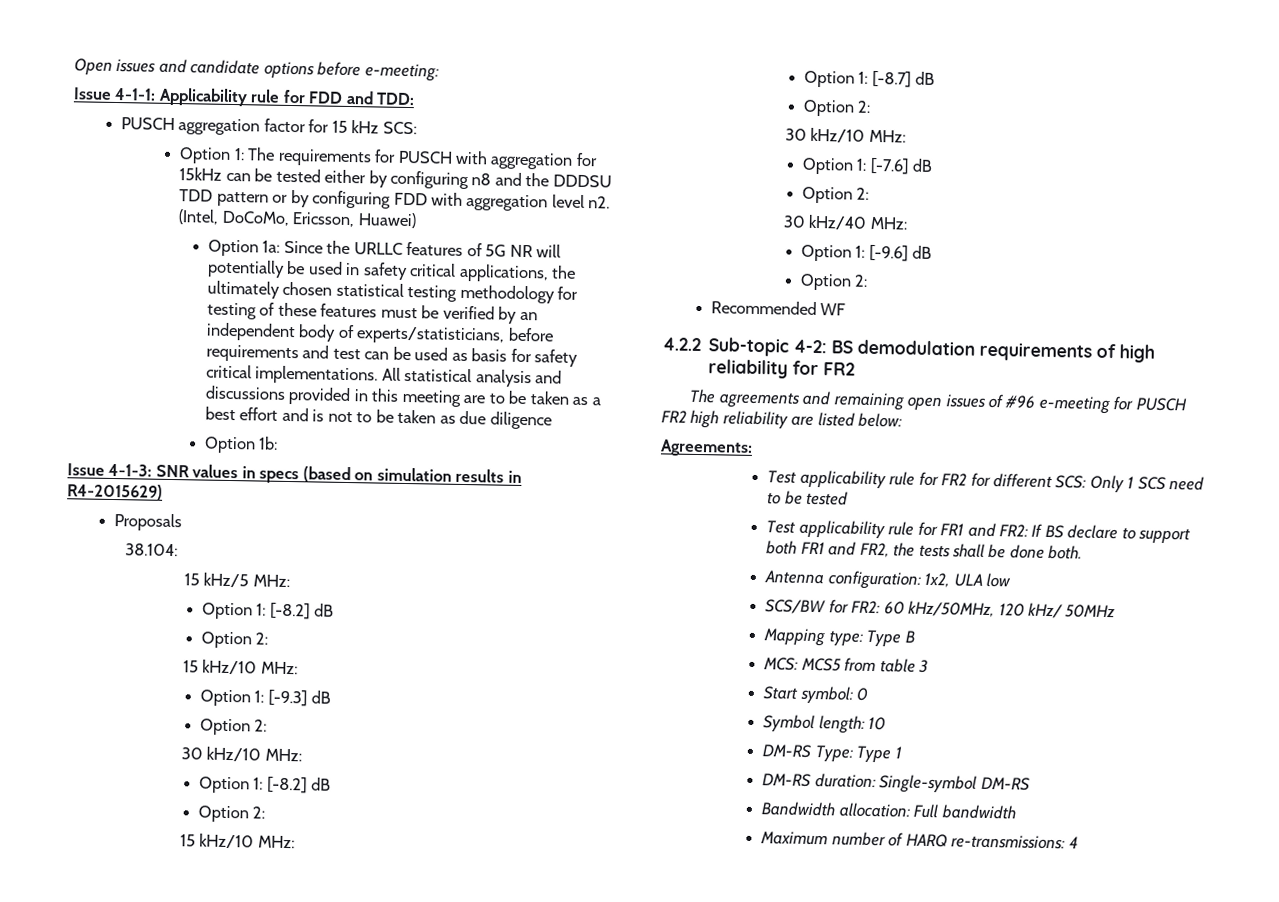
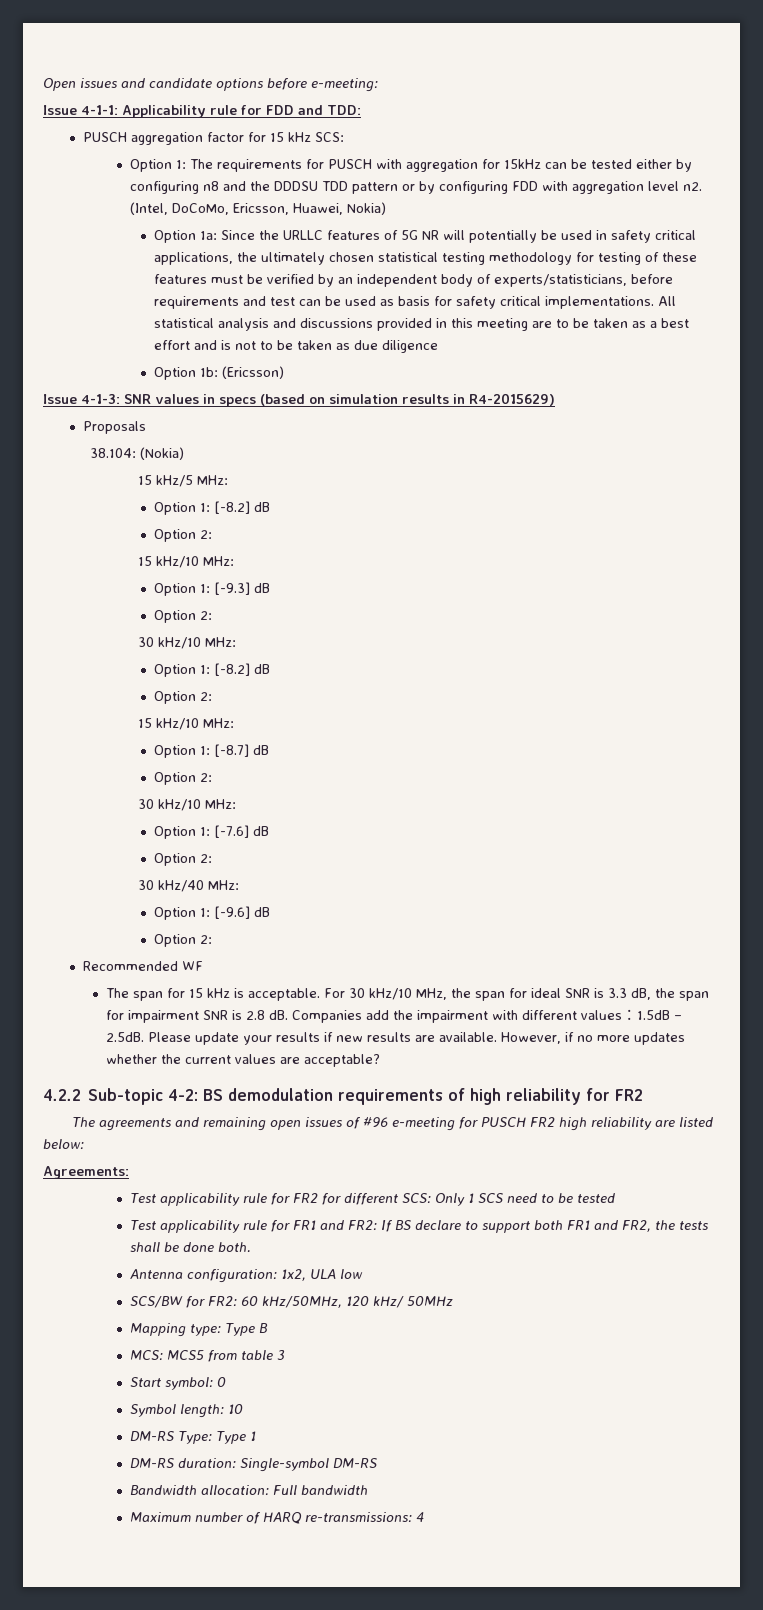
[357,212,417,229] Huawei) -> [292,202,386,215] Huawei, Nokia)
(279, 443) none -> [221,366,284,379] (Ericsson)
(179, 550) none -> [140,447,185,460] (Nokia)
(847, 309) none -> [106,988,710,1001] [106,1009,683,1023] [106,1032,686,1045] [106,1054,381,1067] // The span for 15 kHz is acceptable. For 30 kHz/10 MHz, the span for ideal SNR is 3.3 dB, the span for impairment SNR is 2.8 dB. Companies add the impairment with different values：1.5dB – 2.5dB. Please update your results if new results are available. However, if no more updates whether the current values are acceptable?

